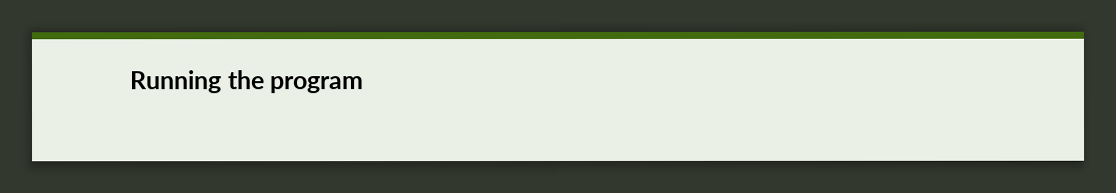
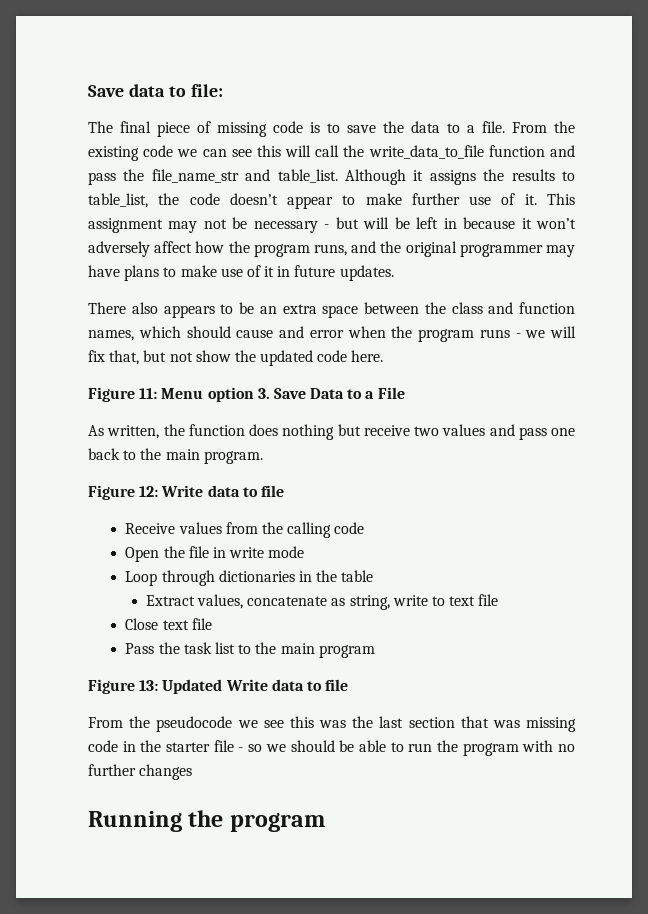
(129, 82) none -> [88,84,223,97] [88,121,575,137] [88,145,575,161] [88,169,575,185] [88,193,575,209] [88,217,576,233] [88,241,575,257] [88,265,394,281] [88,302,575,318] [88,326,576,342] [88,350,384,366] [88,387,405,402] [88,424,575,440] [88,448,263,464] [88,485,284,500] [125,522,365,538] [125,546,305,562] [125,570,374,586] [145,594,499,610] [125,618,212,630] [125,642,375,658] [88,679,349,694] [88,716,576,732] [88,740,575,756] [88,764,193,780] Save data to file: // The final piece of missing code is to save the data to a file. From the existing code we can see this will call the write_data_to_file function and pass the file_name_str and table_list. Although it assigns the results to table_list, the code doesn’t appear to make further use of it. This assignment may not be necessary - but will be left in because it won’t adversely affect how the program runs, and the original programmer may have plans to make use of it in future updates. // There also appears to be an extra space between the class and function names, which should cause and error when the program runs - we will fix that, but not show the updated code here. // Figure 11: Menu option 3. Save Data to a File // As written, the function does nothing but receive two values and pass one back to the main program. // Figure 12: Write data to file // Receive values from the calling code // Open the file in write mode // Loop through dictionaries in the table // Extract values, concatenate as string, write to text file // Close text file // Pass the task list to the main program // Figure 13: Updated Write data to file // From the pseudocode we see this was the last section that was missing code in the starter file - so we should be able to run the program with no further changes //

